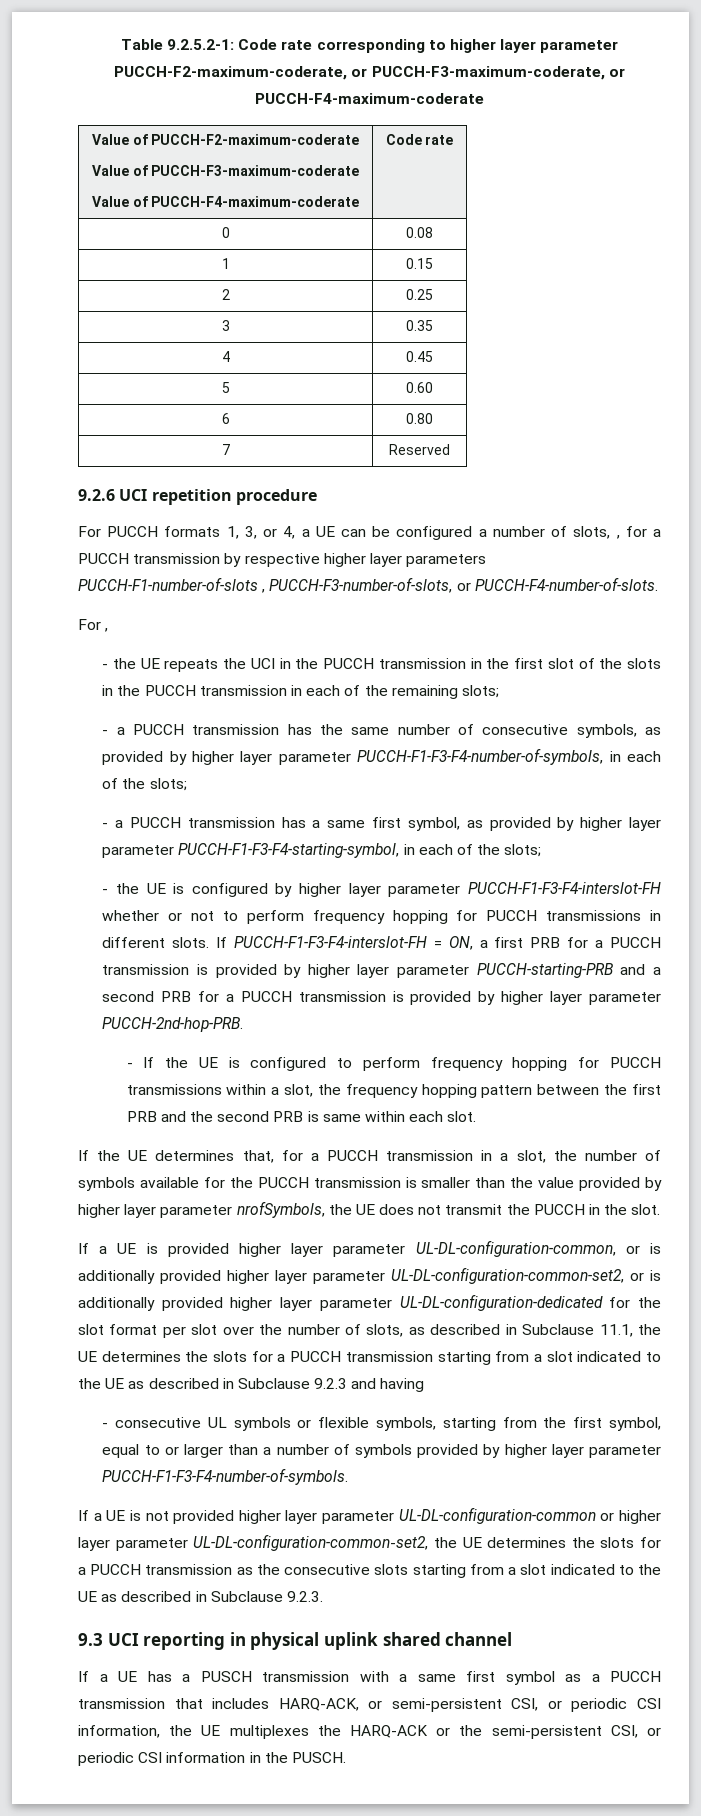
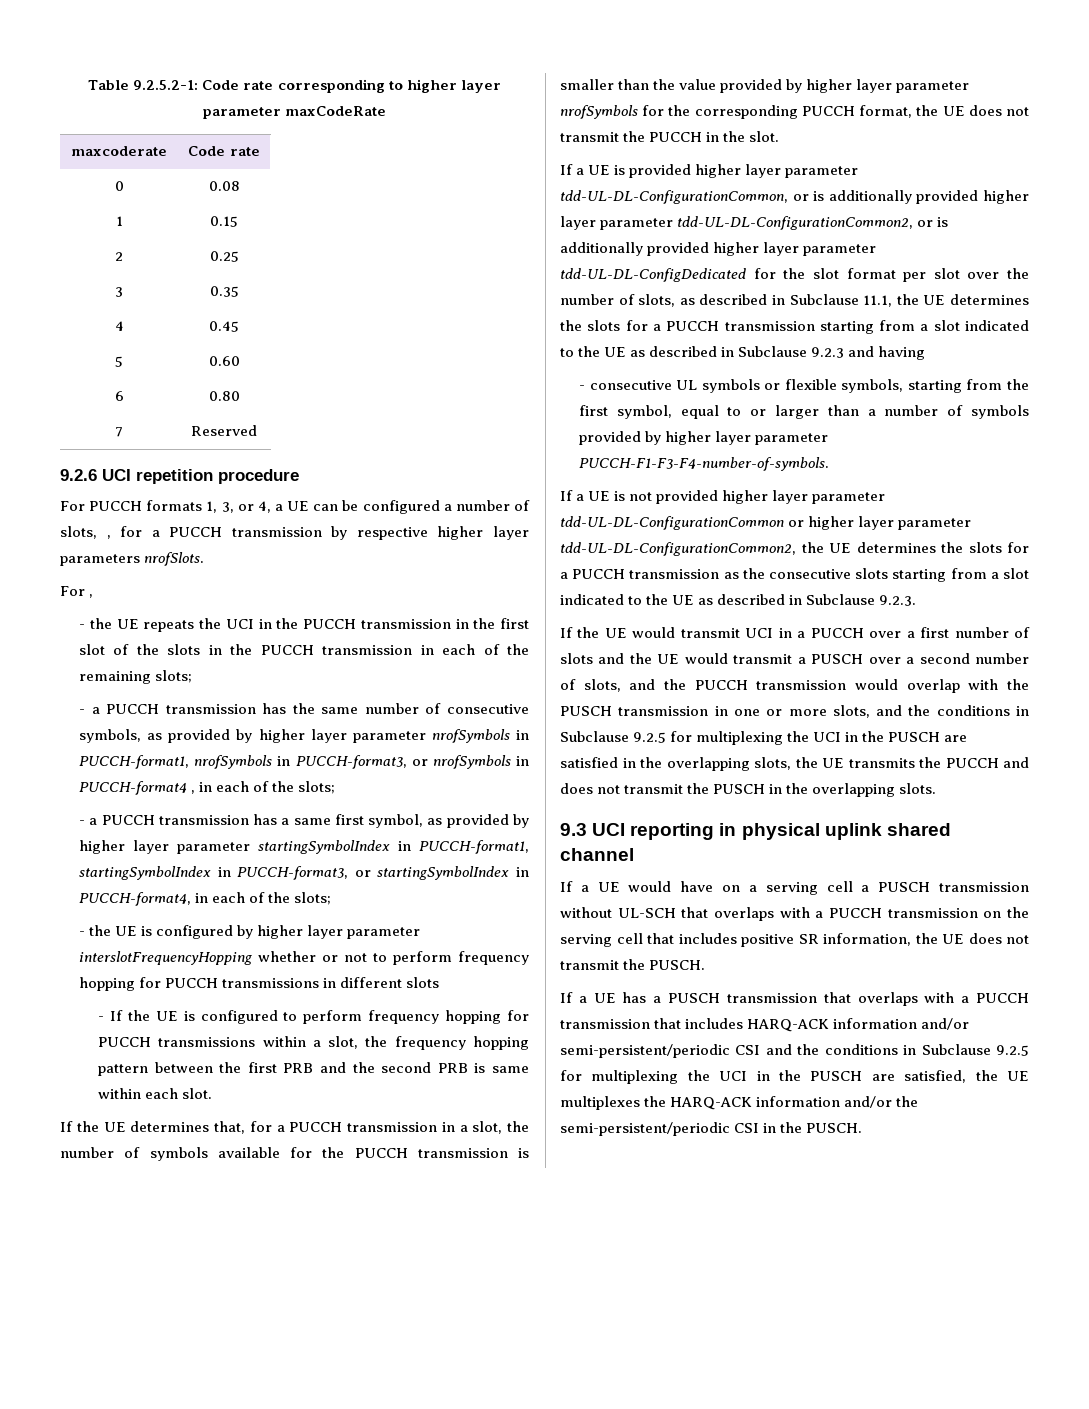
[114,66,625,80] [255,93,484,104] [91,134,360,145] [91,165,360,176] [91,196,360,207] PUCCH-F2-maximum-coderate, or PUCCH-F3-maximum-coderate, or PUCCH-F4-maximum-coderate // Value of PUCCH-F2-maximum-coderate // Value of PUCCH-F3-maximum-coderate // Value of PUCCH-F4-maximum-coderate -> [285,106,387,116] [71,146,167,156] maxCodeRate // maxcoderate
[78,577,658,593] PUCCH-F1-number-of-slots , PUCCH-F3-number-of-slots, or PUCCH-F4-number-of-slots. -> [144,552,205,566] nrofSlots.
[357,748,604,765] PUCCH-F1-F3-F4-number-of-symbols, -> [431,729,529,743] [79,755,529,769] [79,781,196,795] nrofSymbols in PUCCH-format1, nrofSymbols in PUCCH-format3, or nrofSymbols in PUCCH-format4 ,
[178,843,400,858] PUCCH-F1-F3-F4-starting-symbol, -> [258,840,529,854] [79,866,530,880] [79,892,192,906] startingSymbolIndex in PUCCH-format1, startingSymbolIndex in PUCCH-format3, or startingSymbolIndex in PUCCH-format4,
[468,882,661,894] PUCCH-F1-F3-F4-interslot-FH -> [79,951,253,965] interslotFrequencyHopping
[172,936,661,950] [102,963,661,978] [102,991,661,1005] [102,1017,244,1032] slots. If PUCCH-F1-F3-F4-interslot-FH = ON, a first PRB for a PUCCH transmission is provided by higher layer parameter PUCCH-starting-PRB and a second PRB for a PUCCH transmission is provided by higher layer parameter PUCCH-2nd-hop-PRB. -> [406,977,440,988] slots
[236,1201,325,1218] nrofSymbols, -> [560,105,913,119] nrofSymbols for the corresponding PUCCH format,
[415,1240,661,1257] [78,1267,661,1284] [78,1294,603,1311] UL-DL-configuration-common, or is additionally provided higher layer parameter UL-DL-configuration-common-set2, or is additionally provided higher layer parameter UL-DL-configuration-dedicated -> [560,190,1029,204] [560,216,949,230] [560,242,877,256] [560,268,746,282] tdd-UL-DL-ConfigurationCommon, or is additionally provided higher layer parameter tdd-UL-DL-ConfigurationCommon2, or is additionally provided higher layer parameter tdd-UL-DL-ConfigDedicated
[398,1507,596,1524] UL-DL-configuration-common -> [560,516,784,530] tdd-UL-DL-ConfigurationCommon
[193,1534,429,1551] UL-DL-configuration-common-set2, -> [560,542,796,556] tdd-UL-DL-ConfigurationCommon2,
(323, 1596) none -> [560,627,1030,638] [560,653,1029,664] [560,679,1029,693] [560,705,1029,718] [560,731,968,745] [560,757,1029,771] [560,783,937,797] // If the UE would transmit UCI in a PUCCH over a first number of slots and the UE would transmit a PUSCH over a second number of slots, and the PUCCH transmission would overlap with the PUSCH transmission in one or more slots, and the conditions in Subclause 9.2.5 for multiplexing the UCI in the PUSCH are satisfied in the overlapping slots, the UE transmits the PUCCH and does not transmit the PUSCH in the overlapping slots.
(513, 1639) none -> [560,881,1029,895] [560,907,1029,921] [560,933,1029,947] [560,959,706,970] // If a UE would have on a serving cell a PUSCH transmission without UL-SCH that overlaps with a PUCCH transmission on the serving cell that includes positive SR information, the UE does not transmit the PUSCH.
[359,1671,661,1685] [78,1698,661,1712] [78,1725,160,1738] with a same first symbol as a PUCCH transmission that includes HARQ-ACK, or semi-persistent CSI, or periodic CSI information, -> [823,992,1029,1006] [560,1018,970,1032] [560,1044,1029,1058] [560,1070,967,1084] that overlaps with a PUCCH transmission that includes HARQ-ACK information and/or semi-persistent/periodic CSI and the conditions in Subclause 9.2.5 for multiplexing the UCI in the PUSCH are satisfied,
[436,1725,661,1739] [78,1752,246,1766] or the semi-persistent CSI, or periodic CSI information -> [756,1096,919,1108] [560,1122,760,1136] information and/or the semi-persistent/periodic CSI

